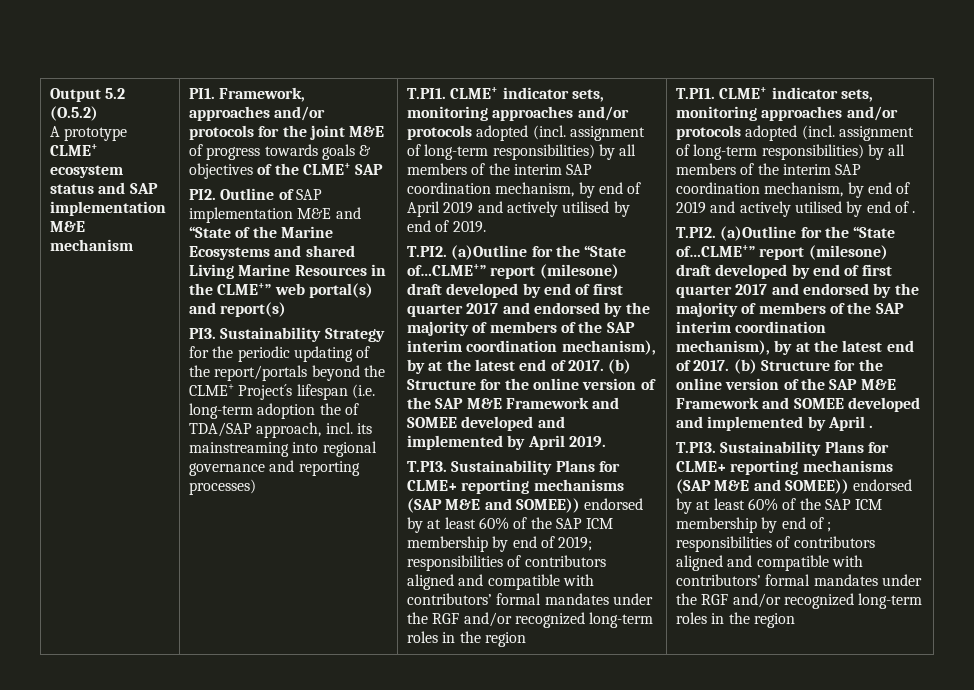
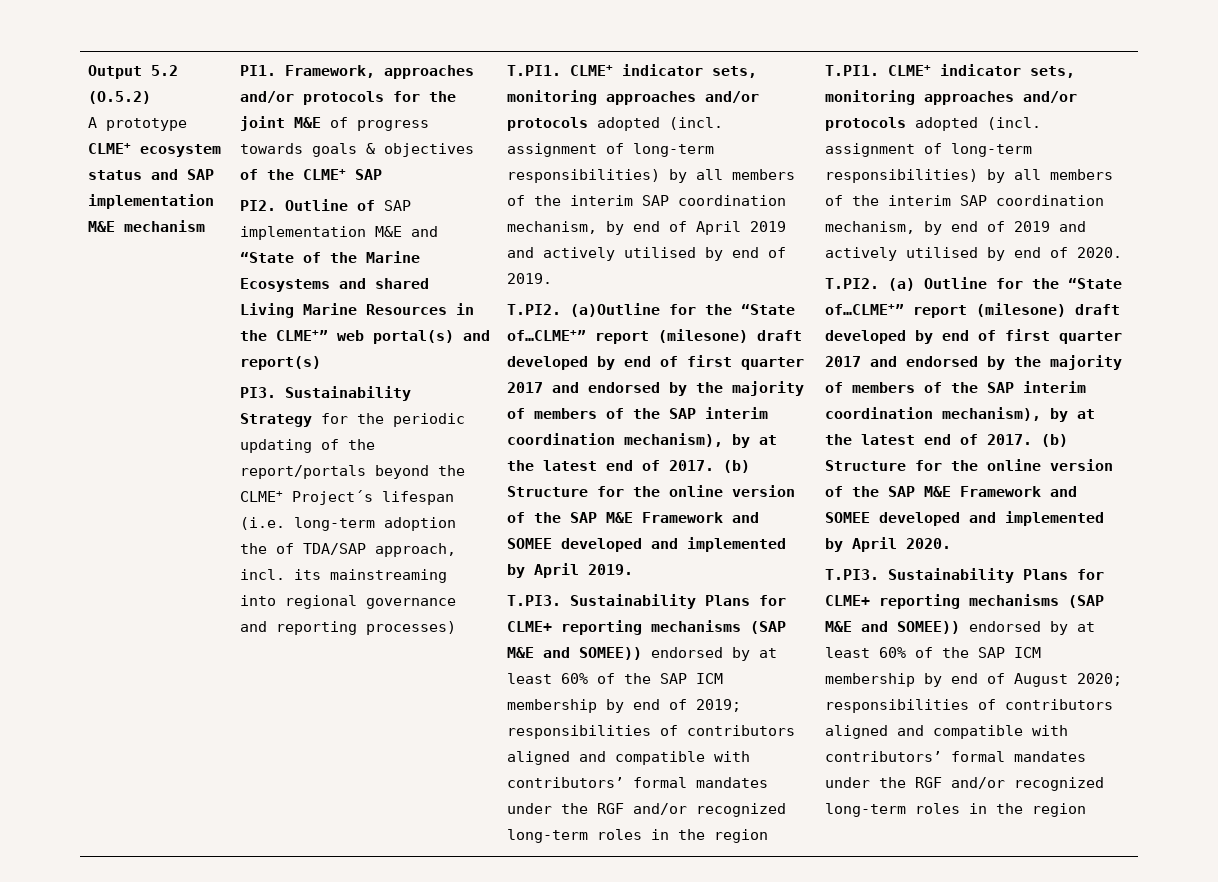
[912,211,916,213] [676,226,797,241] . // T.PI2. (a)Outline -> [1077,247,1123,258] [825,277,988,291] 2020. // T.PI2. (a) Outline
[869,425,874,428] . -> [906,538,952,549] 2020.
[827,522,832,532] ; -> [1014,673,1123,687] August 2020;

